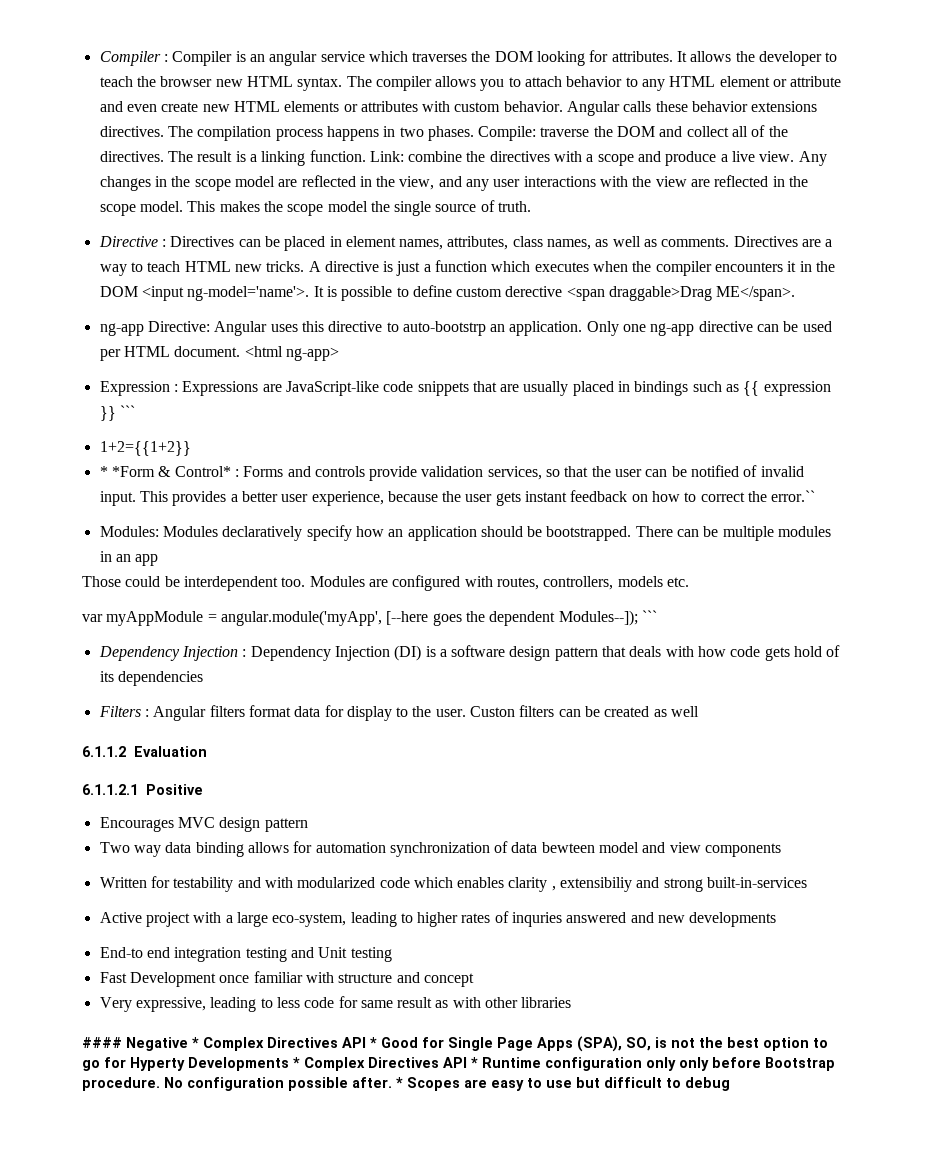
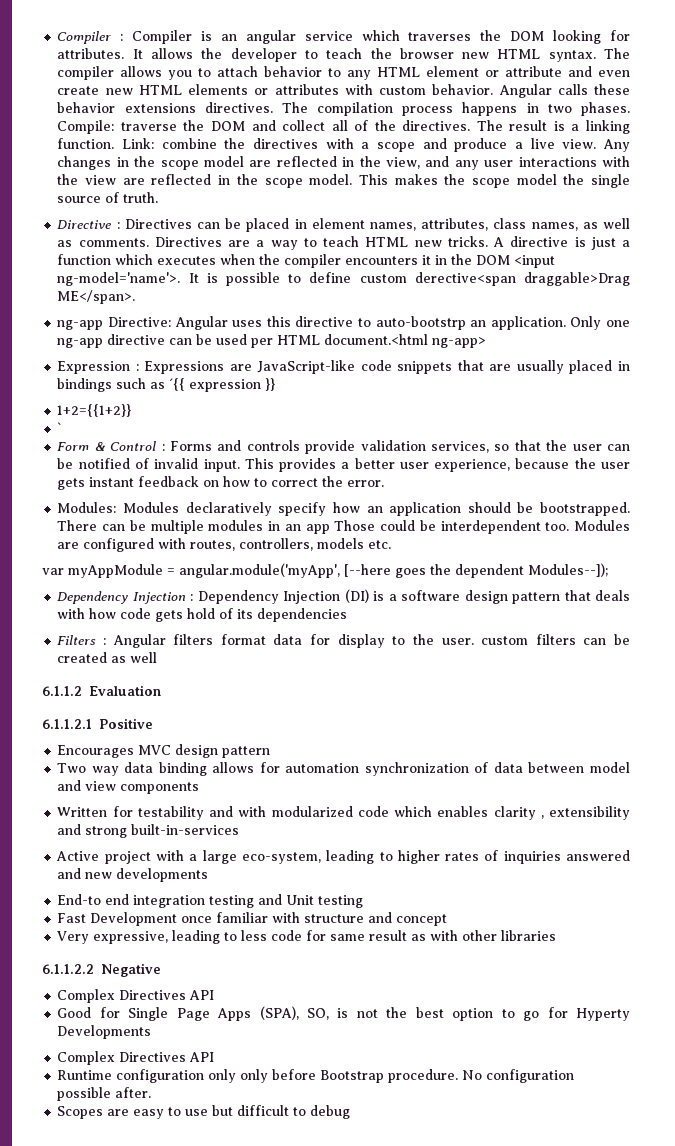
[505,286,605,301] derective <span -> [414,272,516,286] derective<span
[174,346,283,357] document. <html -> [324,334,429,345] document.<html
[743,381,760,396] {{ -> [169,378,186,391] ´{{
[119,405,135,417] ``` -> (276, 384) none
[99,466,231,477] * *Form & Control* -> [57,422,63,433] [57,441,157,451] ` // Form & Control
[771,490,816,502] error.`` -> [347,480,385,487] error.
(159, 560) // -> (330, 529) none
[641,610,657,622] ``` -> (608, 570) none
[470,706,516,717] Custon -> [481,636,529,645] custom
[541,842,595,853] bewteen -> [528,762,585,773] between
[560,877,633,892] extensibiliy -> [549,806,631,820] extensibility
[512,912,563,927] inquries -> [503,851,561,864] inquiries
[82,1037,122,1048] #### -> [42,964,94,974] 6.1.1.2.2
[192,1037,377,1051] * Complex Directives API * -> [57,989,215,1003] // Complex Directives API //
[293,1057,478,1071] * Complex Directives API * -> [57,1051,215,1065] // Complex Directives API //
[396,1077,403,1088] * -> (152, 1092) //

